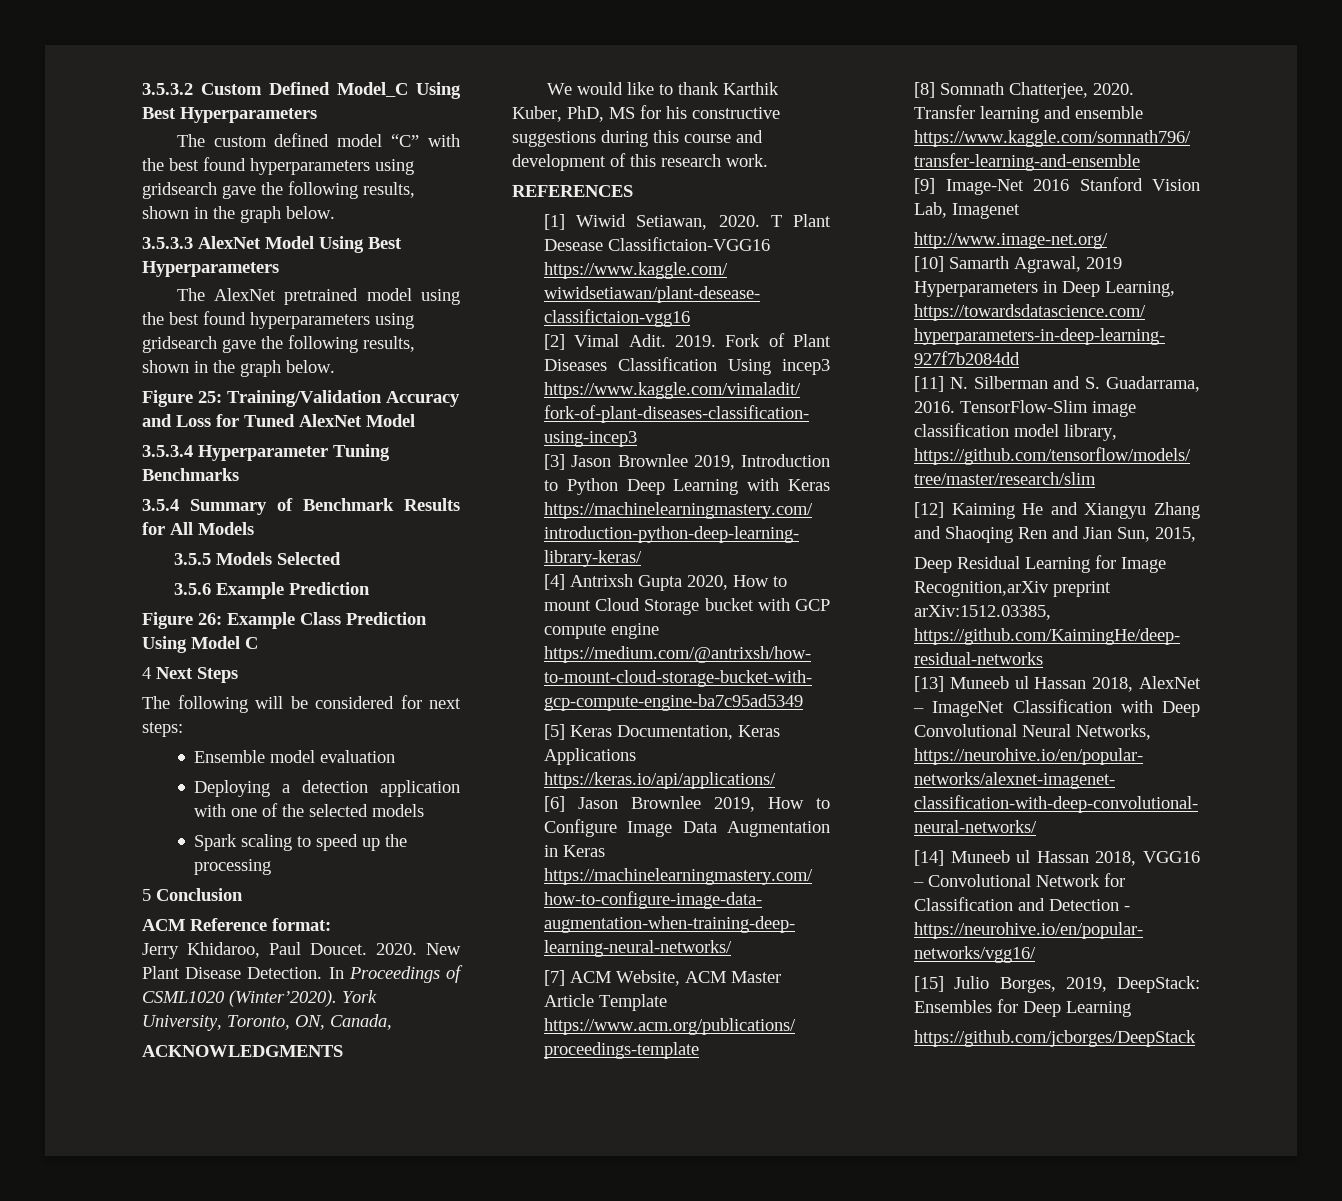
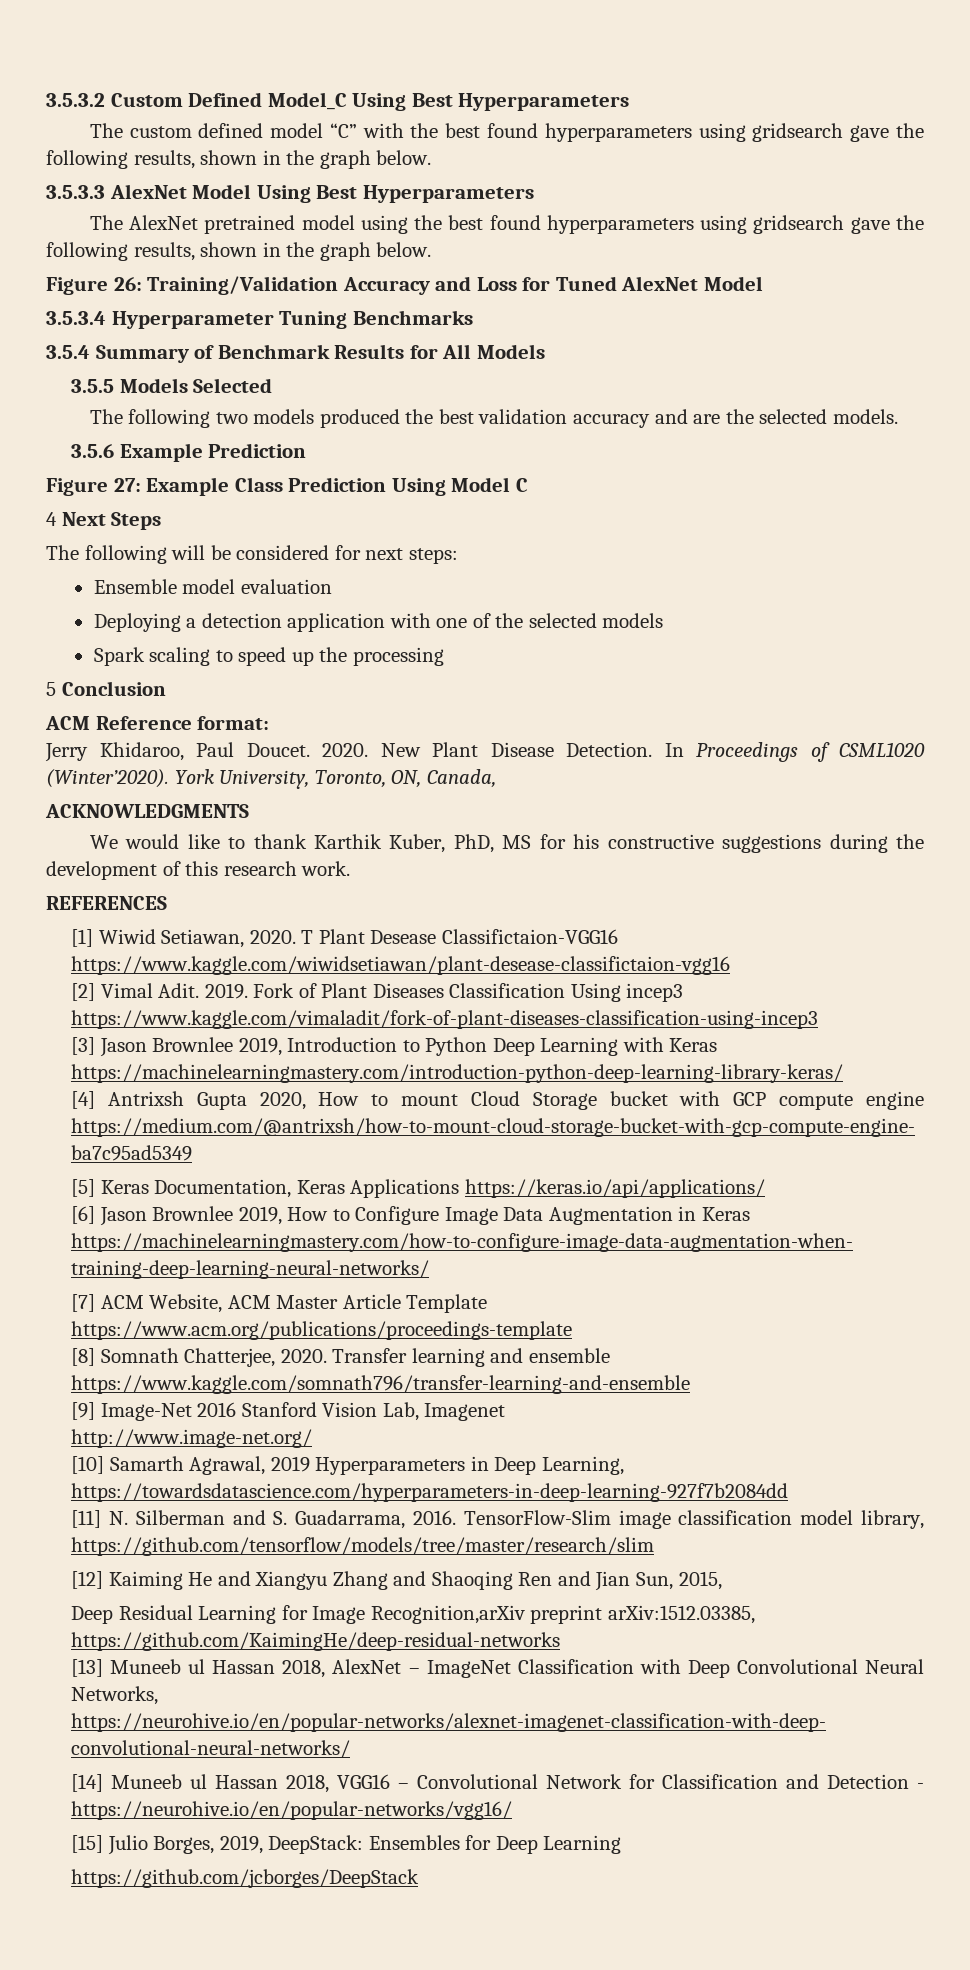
[198,391,222,403] 25: -> [113,277,142,291] 26:
(342, 558) none -> [89,409,898,428] // The following two models produced the best validation accuracy and are the selected models.
[198,613,222,625] 26: -> [113,478,141,492] 27:
[653,130,763,143] this course and -> [896,834,925,849] the

